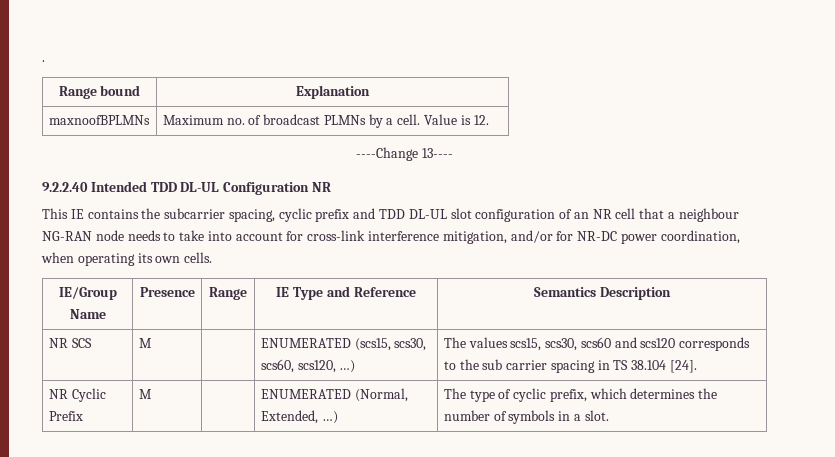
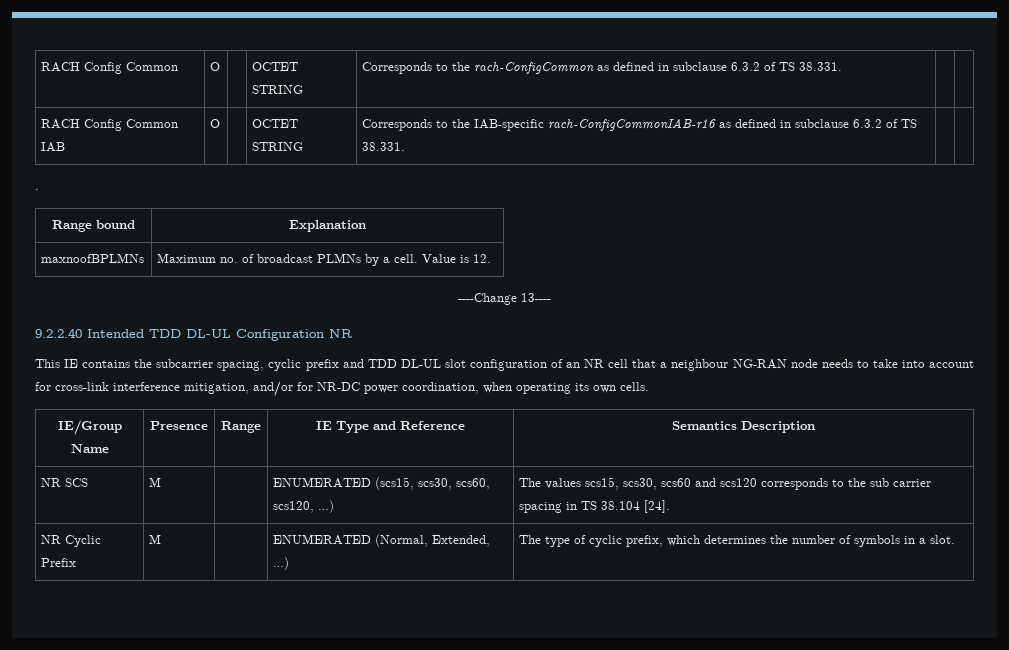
(42, 61) none -> [41,62,179,74] [210,62,221,71] [252,62,299,71] [252,85,304,94] [362,62,843,74] [41,119,179,131] [41,142,66,152] [210,119,221,128] [252,119,299,128] [252,142,304,151] [362,118,918,131] [362,142,406,151] RACH Config Common | O | | OCTET STRING | Corresponds to the rach-ConfigCommon as defined in subclause 6.3.2 of TS 38.331. | | // RACH Config Common IAB | O | | OCTET STRING | Corresponds to the IAB-specific rach-ConfigCommonIAB-r16 as defined in subclause 6.3.2 of TS 38.331. | | //

